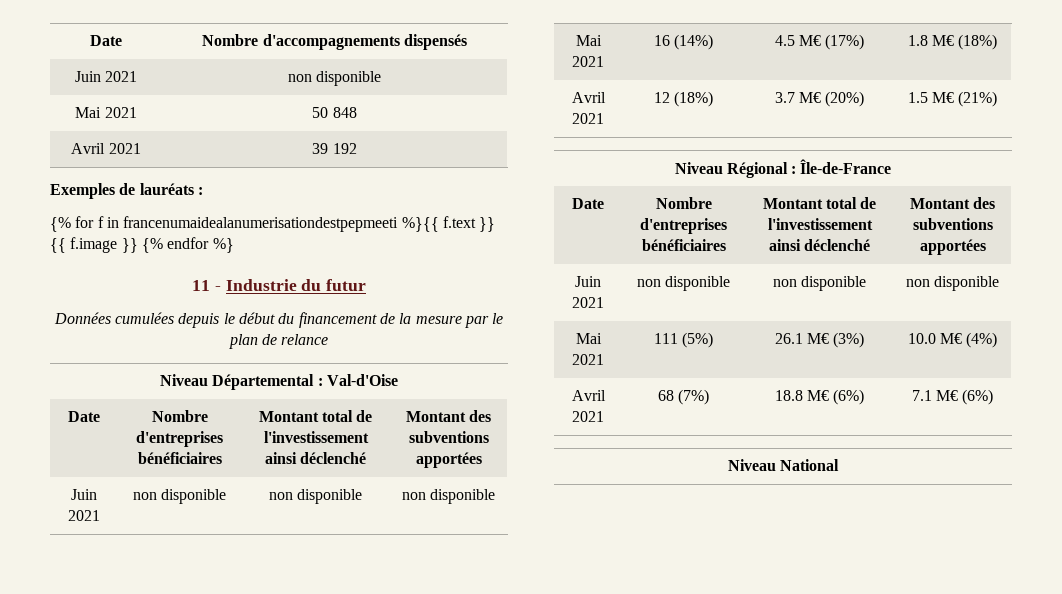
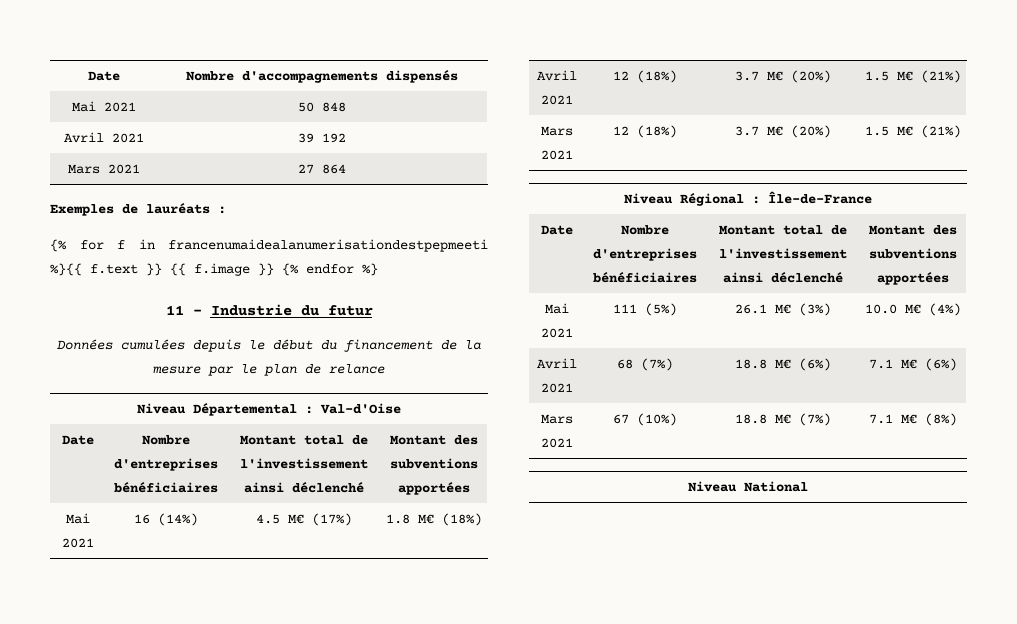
[74,71,138,82] [287,71,382,86] // Juin 2021 | non disponible -> (458, 76) none
(357, 148) none -> [67,164,140,174] [298,164,346,174] // Mars 2021 | 27 864
[71,489,97,500] [68,510,100,521] [132,489,227,504] [268,489,363,504] [401,489,496,504] // Juin 2021 | non disponible | non disponible | non disponible -> (470, 488) none
(998, 99) none -> [540,126,573,136] [540,150,573,160] [613,125,677,138] [734,125,831,138] [864,125,961,138] // Mars 2021 | 12 (18%) | 3.7 M€ (20%) | 1.5 M€ (21%)
[575,276,601,287] [572,297,604,308] [636,276,731,291] [772,276,867,291] [905,276,1000,291] // Juin 2021 | non disponible | non disponible | non disponible -> (949, 278) none
(994, 397) none -> [540,414,573,424] [540,438,573,448] [613,413,677,426] [734,413,831,426] [868,413,957,426] // Mars 2021 | 67 (10%) | 18.8 M€ (7%) | 7.1 M€ (8%)

